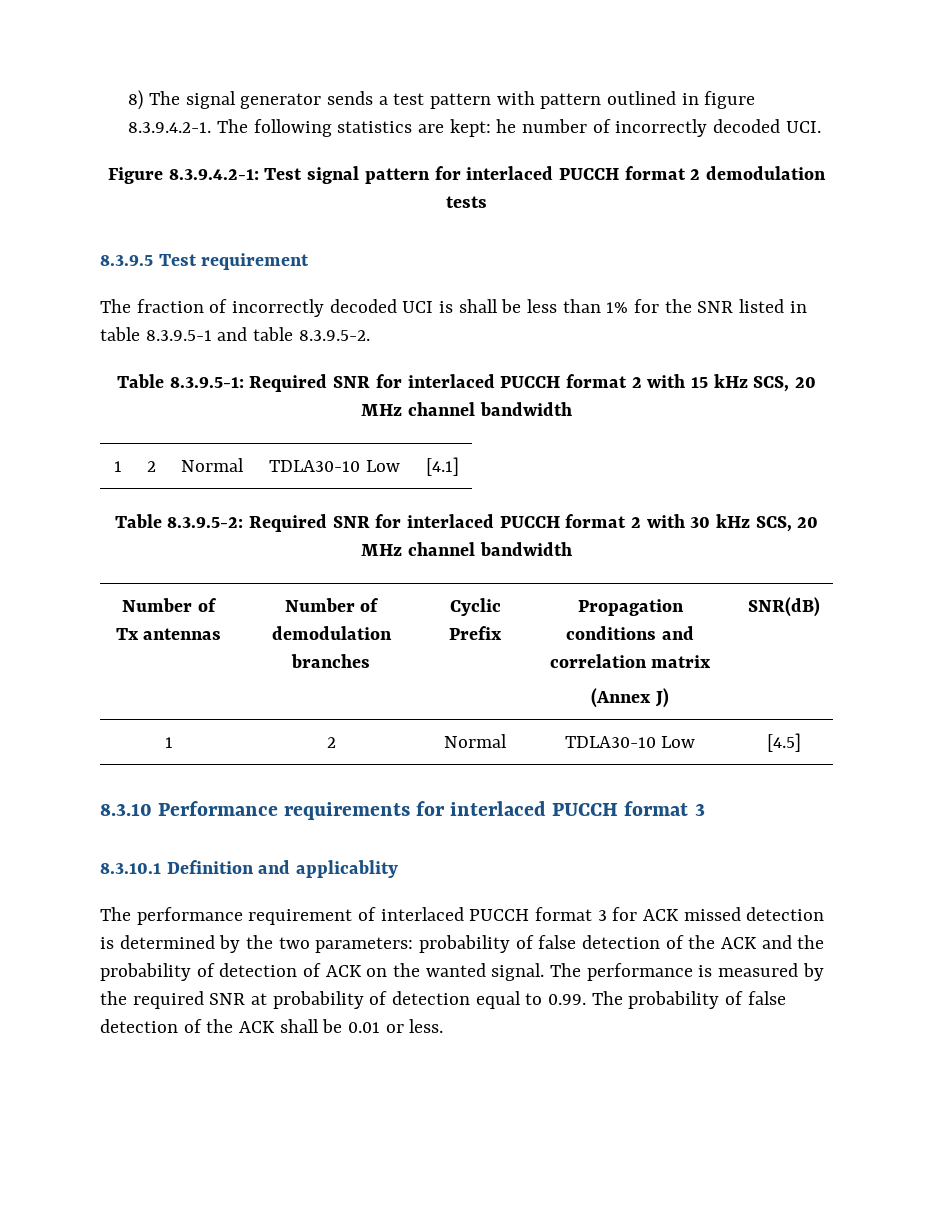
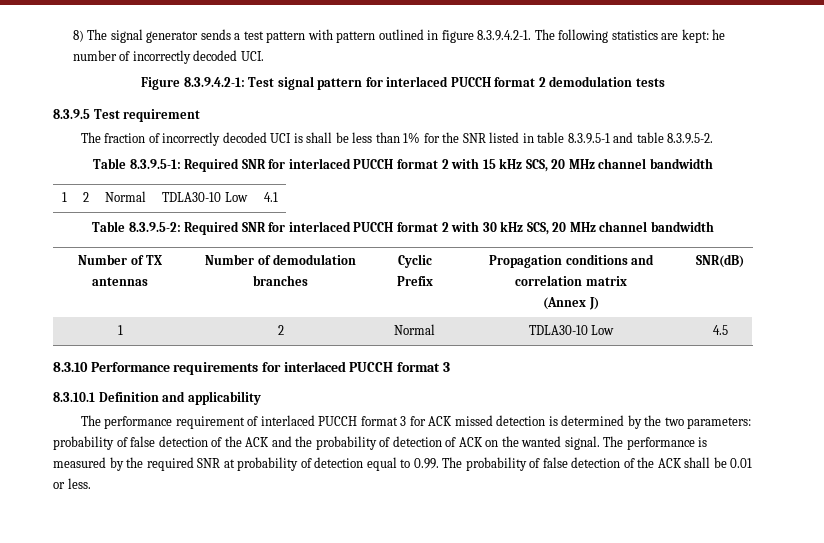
[426,457,459,476] [4.1] -> [263,192,278,202] 4.1
[115,628,139,640] Tx -> [145,255,162,265] TX
[767,733,801,752] [4.5] -> [712,325,728,335] 4.5
[296,860,399,878] applicablity -> [187,391,261,405] applicability

